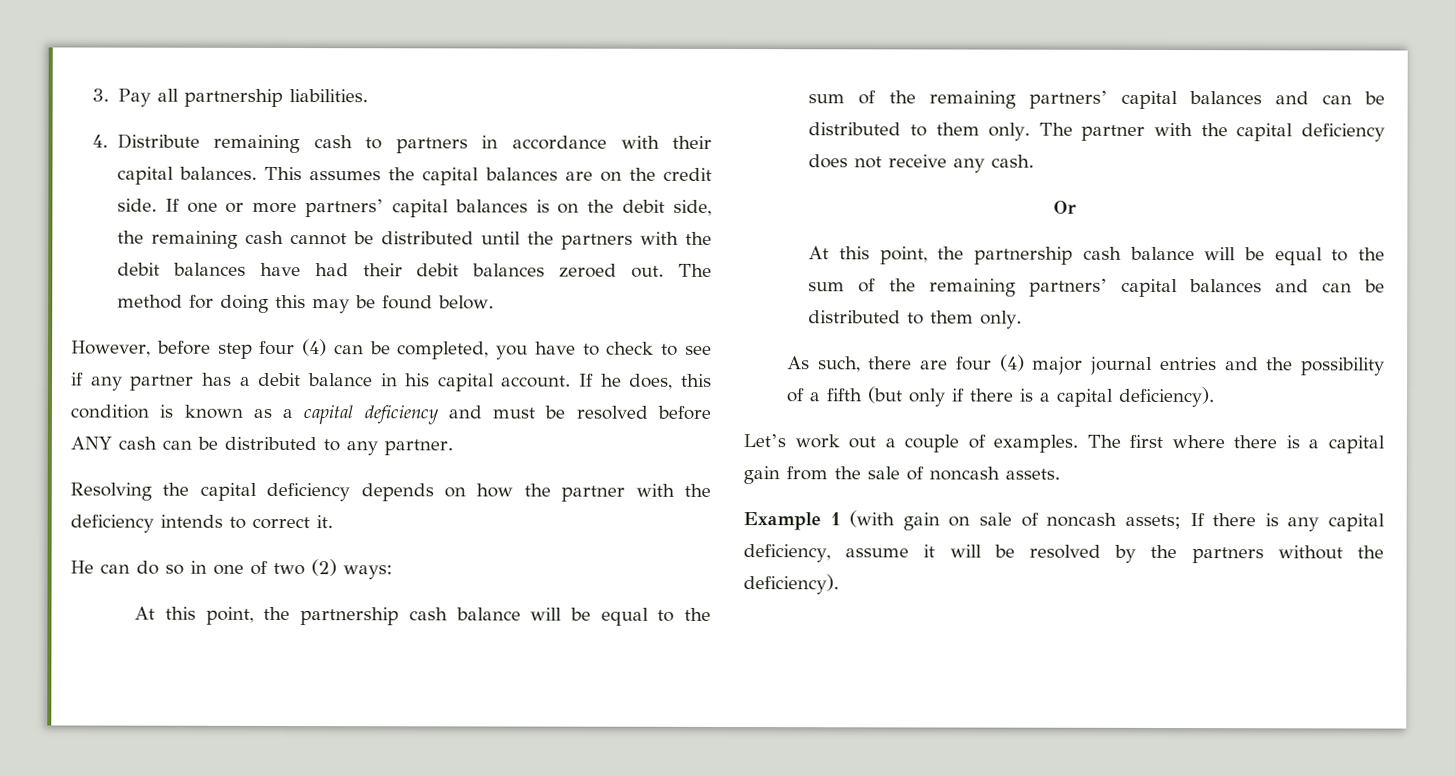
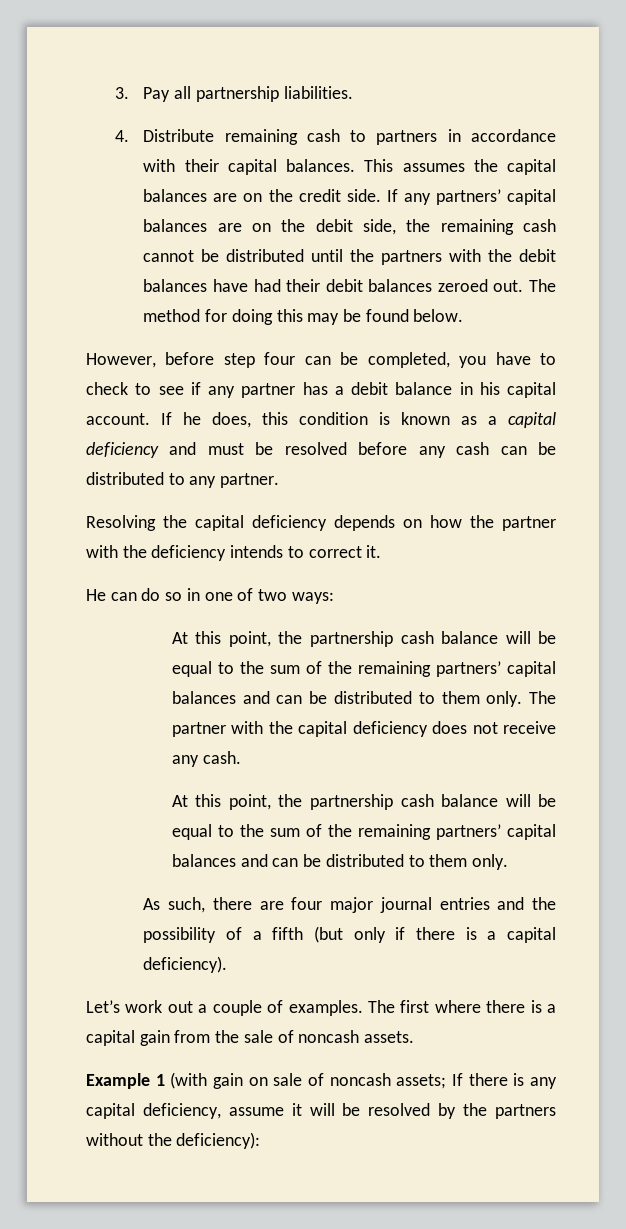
[186,199,550,218] one or more partners’ capital balances is -> [403,189,556,205] [143,219,242,232] any partners’ capital balances are
[302,339,328,357] (4) -> (296, 358) none
[70,436,112,450] ANY -> [418,446,446,458] any
[311,559,337,577] (2) -> (288, 595) none
[1052,200,1077,214] // Or -> (241, 757) none
[999,354,1025,372] (4) -> (323, 903) none
[743,574,839,595] deficiency). -> [176,1132,261,1149] deficiency):

